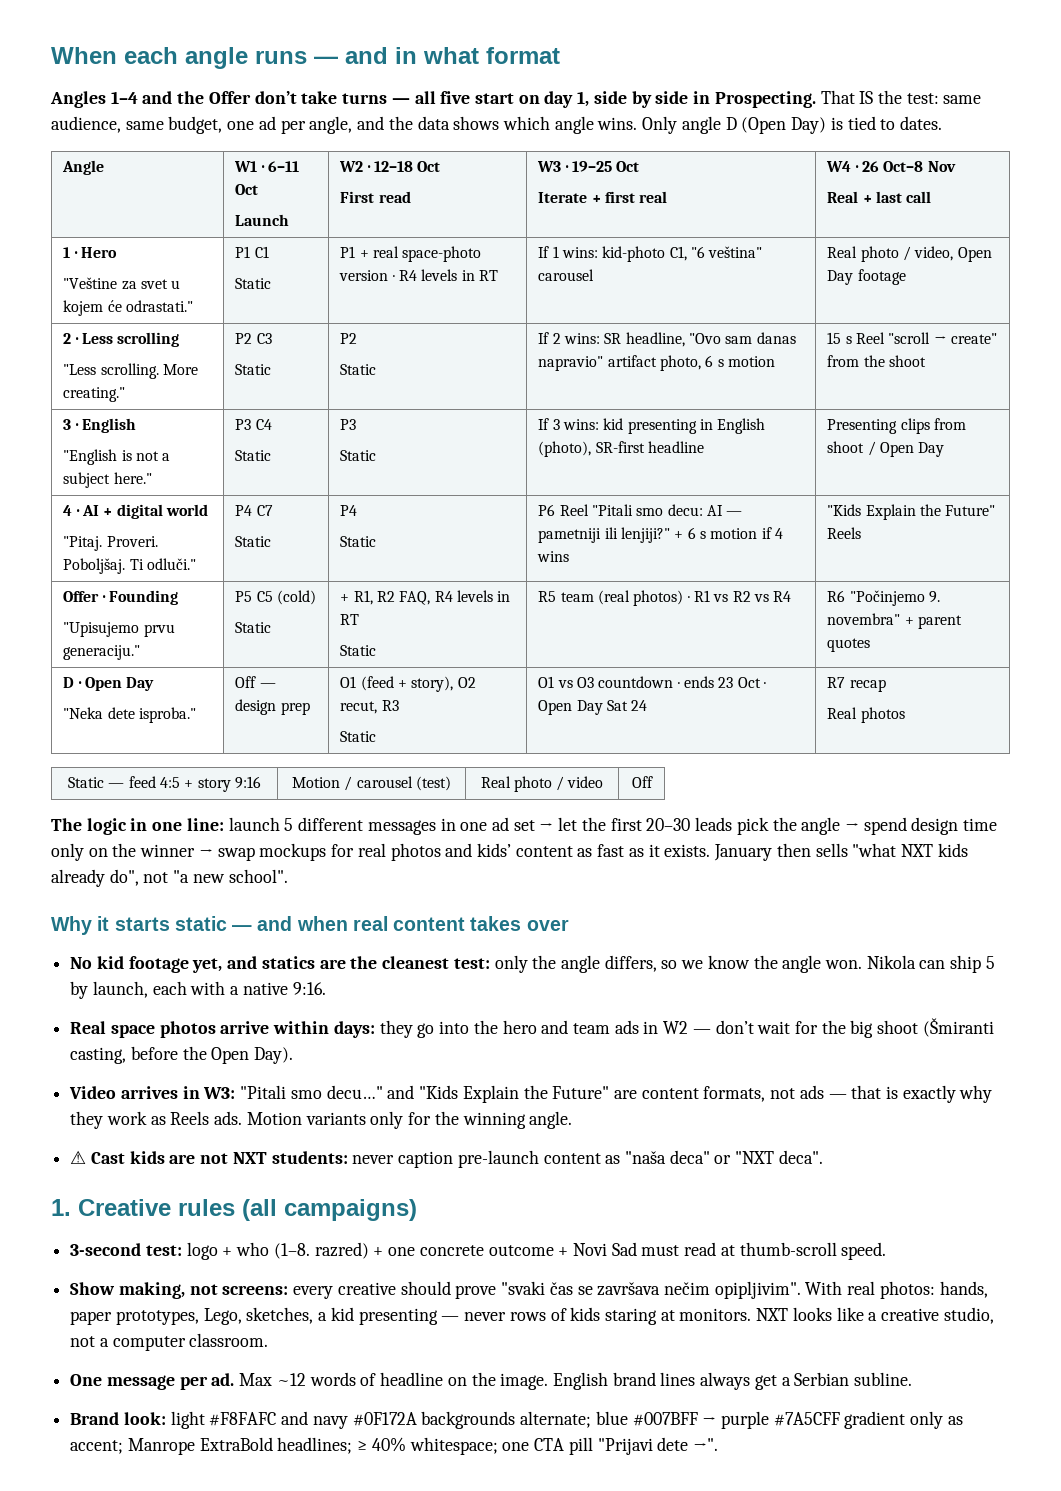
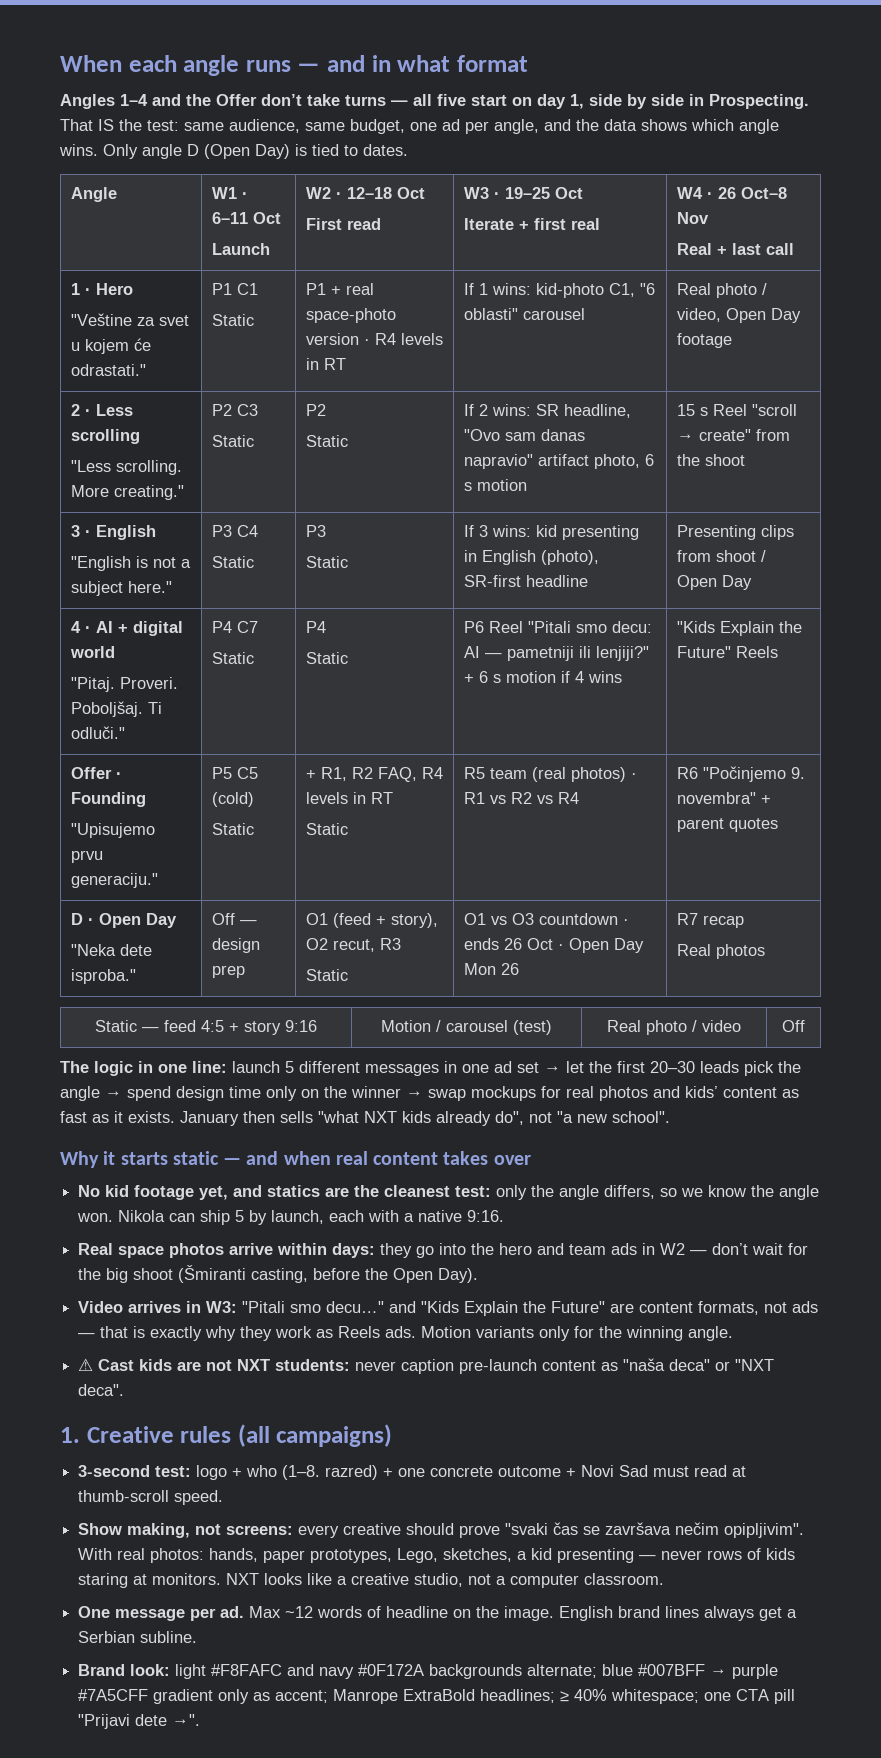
[708,246,763,258] veština" -> [463,308,518,320] oblasti"
[718,677,734,688] 23 -> [503,938,522,950] 26
[607,700,648,711] Sat 24 -> [463,963,519,975] Mon 26

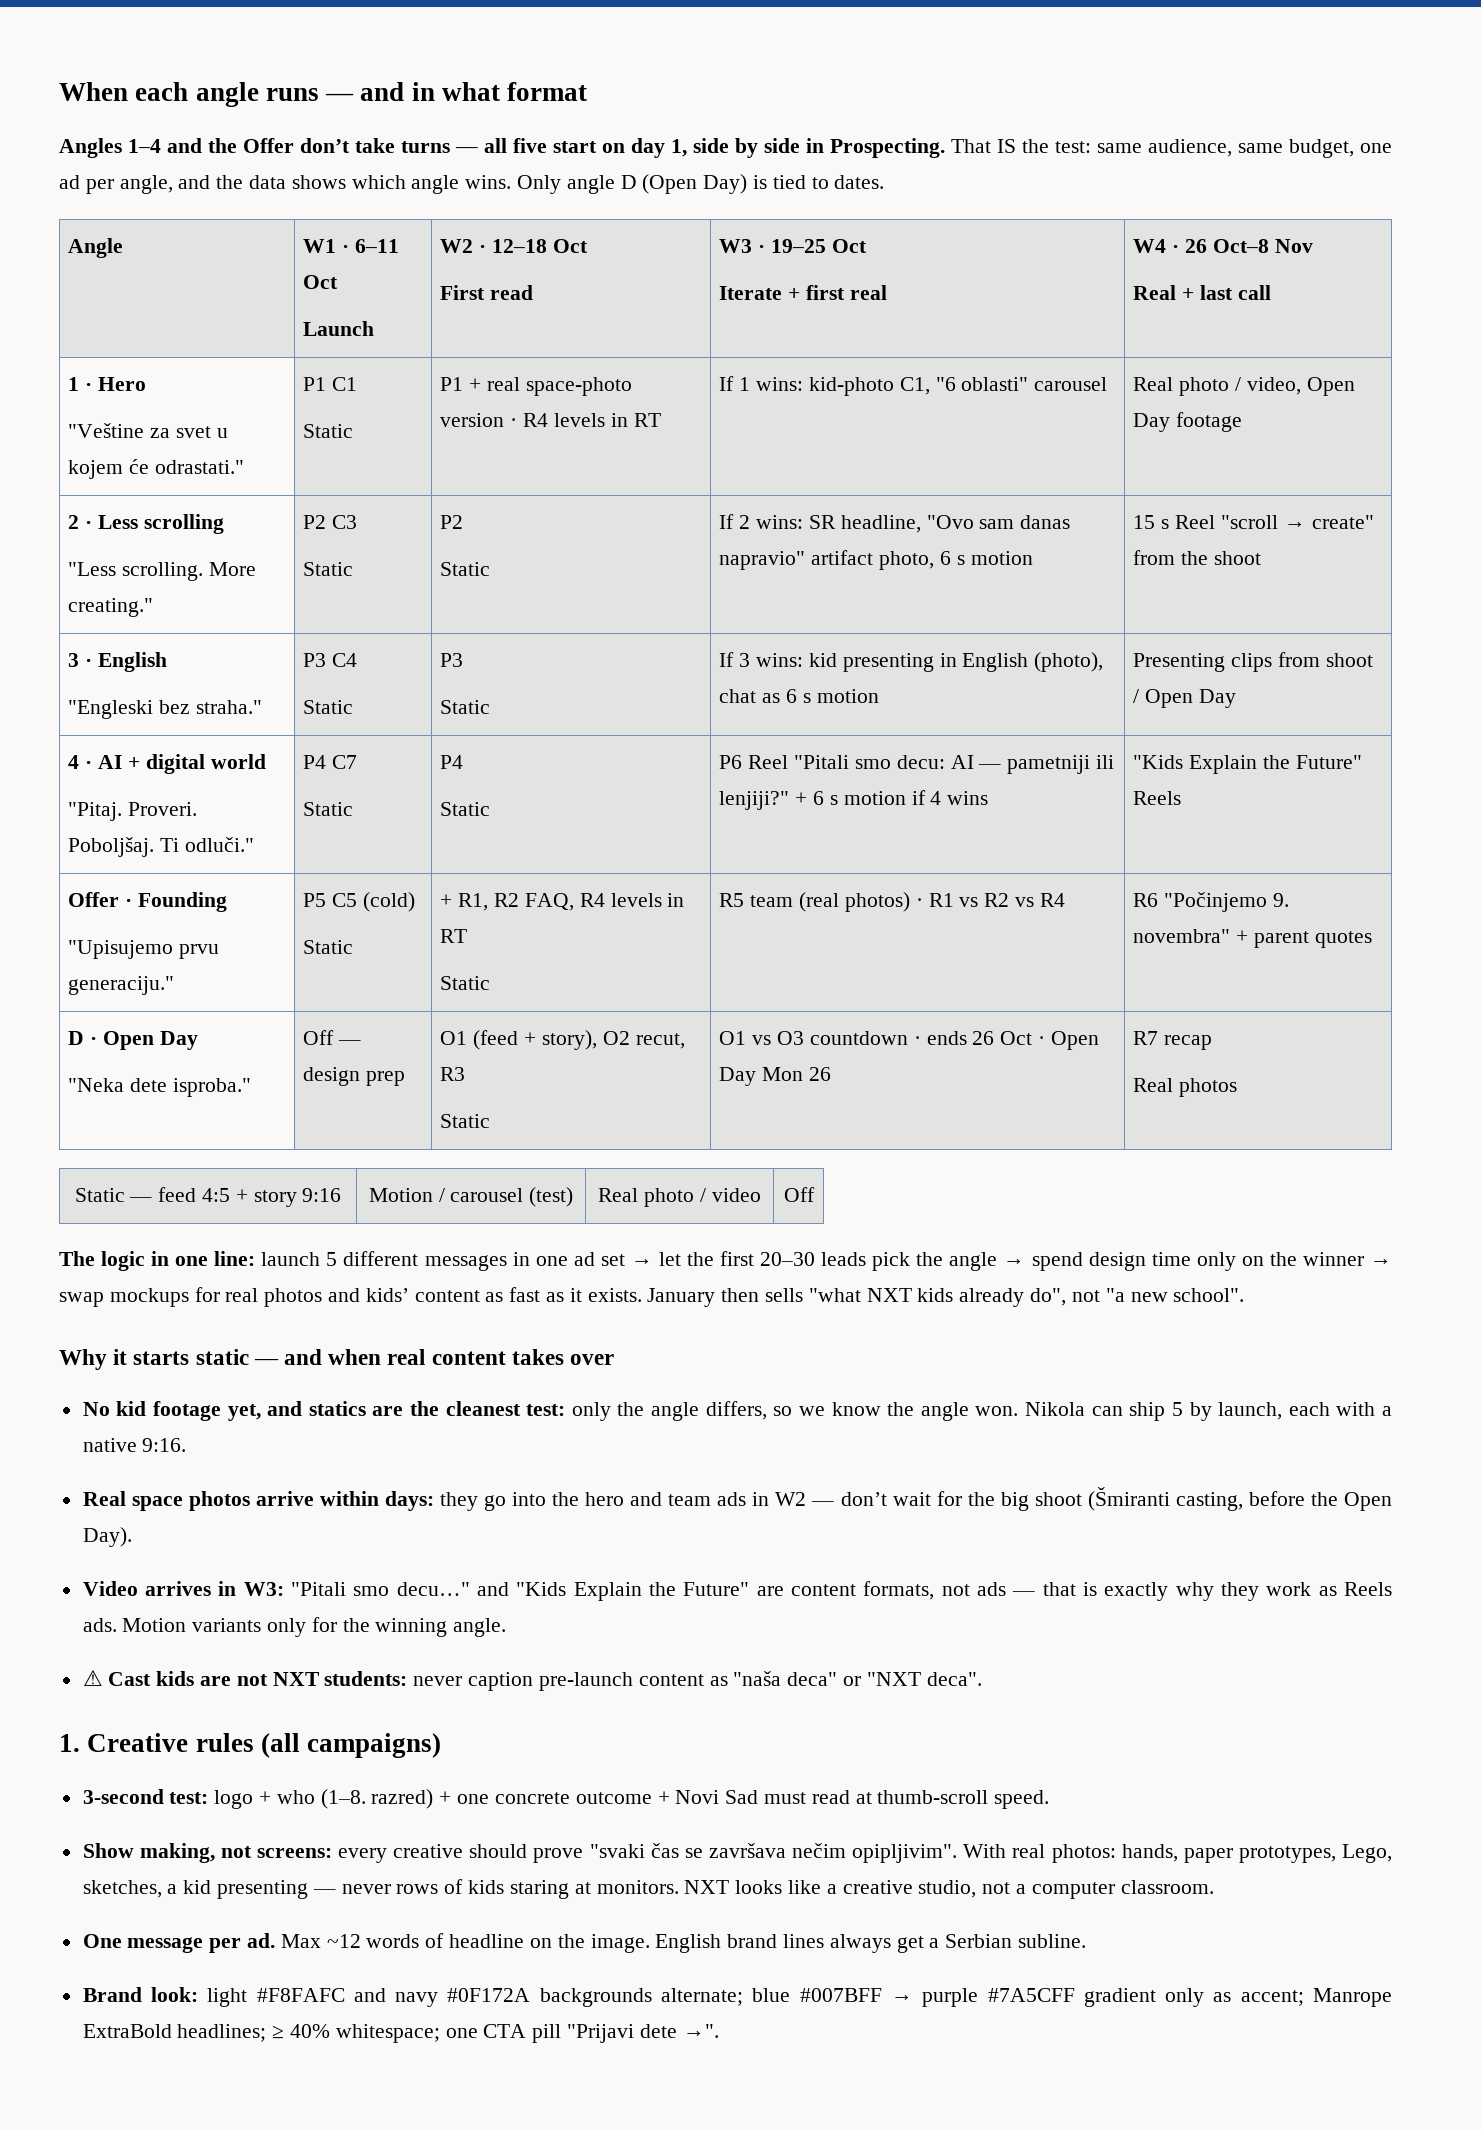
[70,556,191,571] [70,581,172,596] "English is not a subject here." -> [68,700,263,719] "Engleski bez straha."
[463,575,588,587] SR-first headline -> [719,689,879,703] chat as 6 s motion

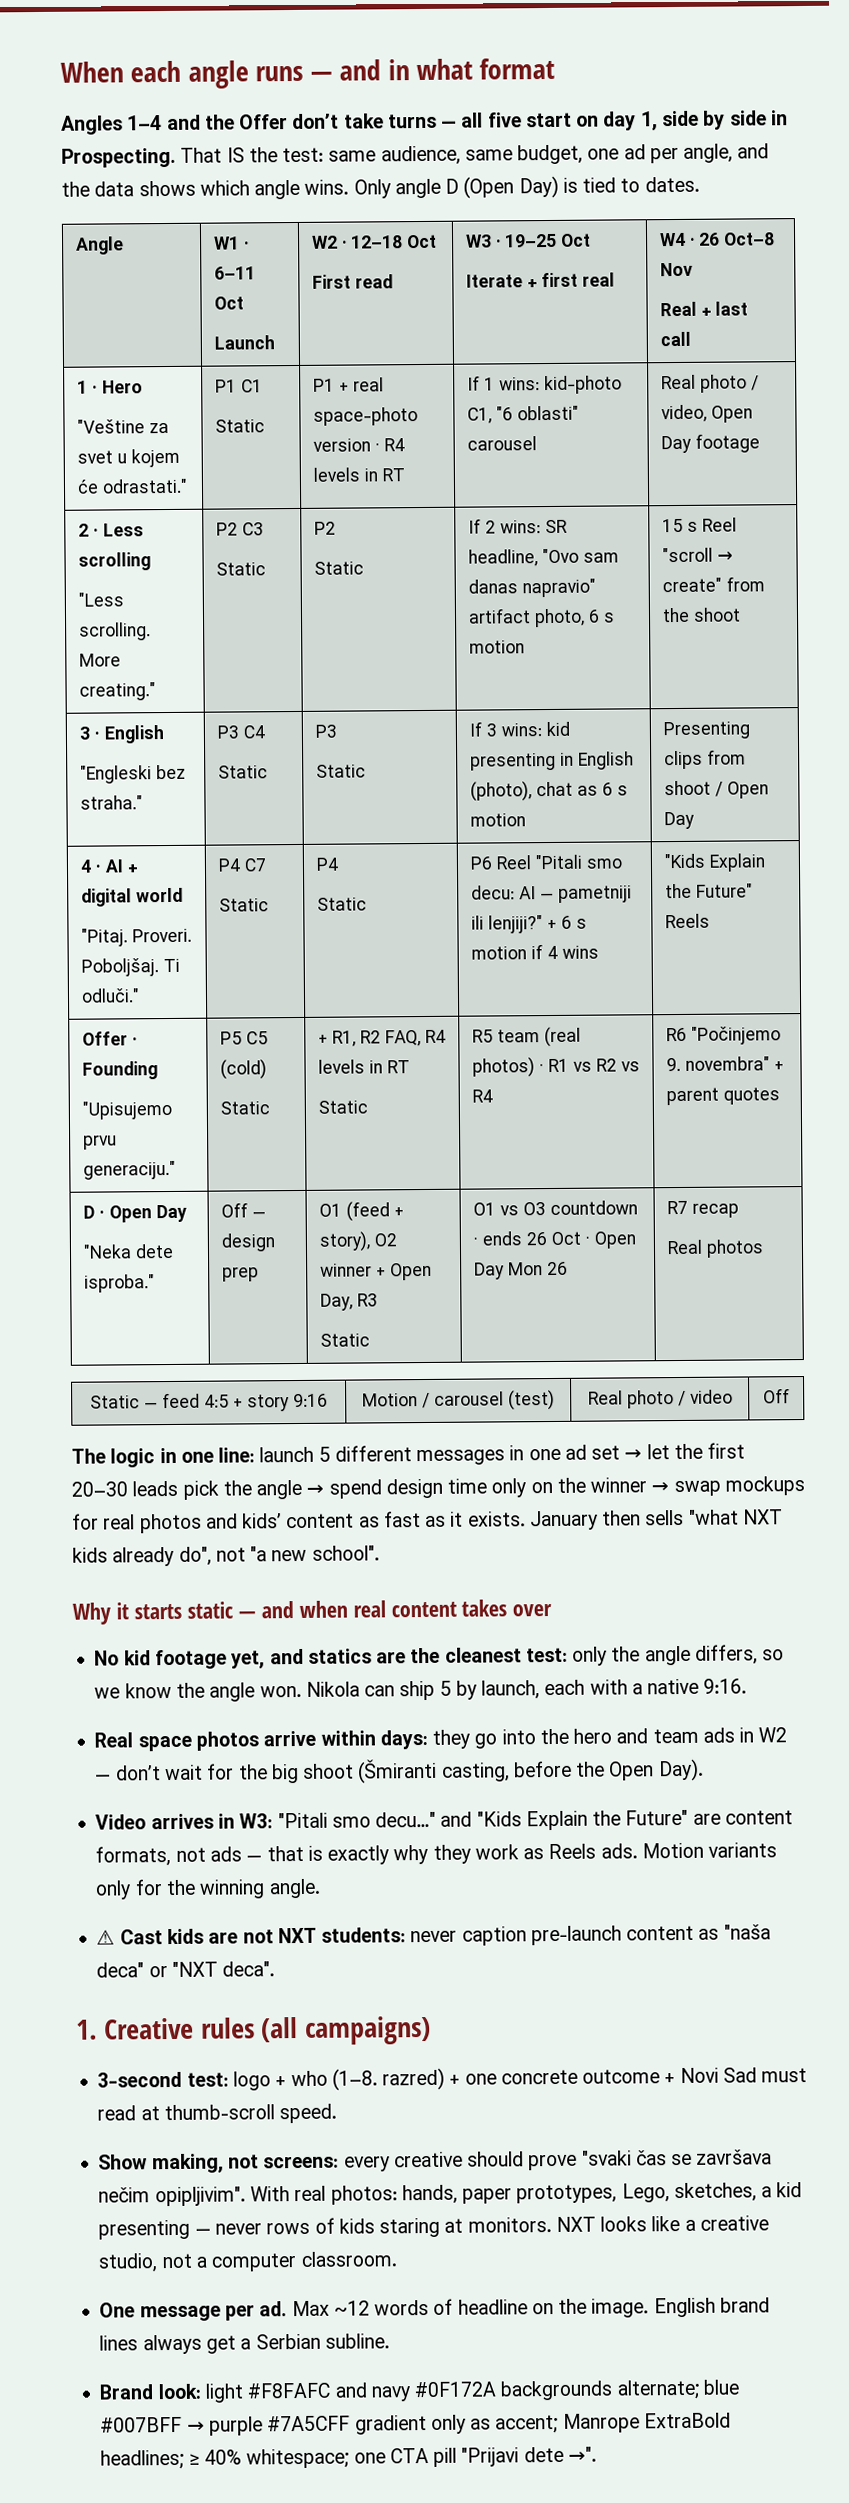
[635,1033,685,1049] recut, -> [319,1262,432,1281] [319,1293,353,1311] winner + Open Day,

